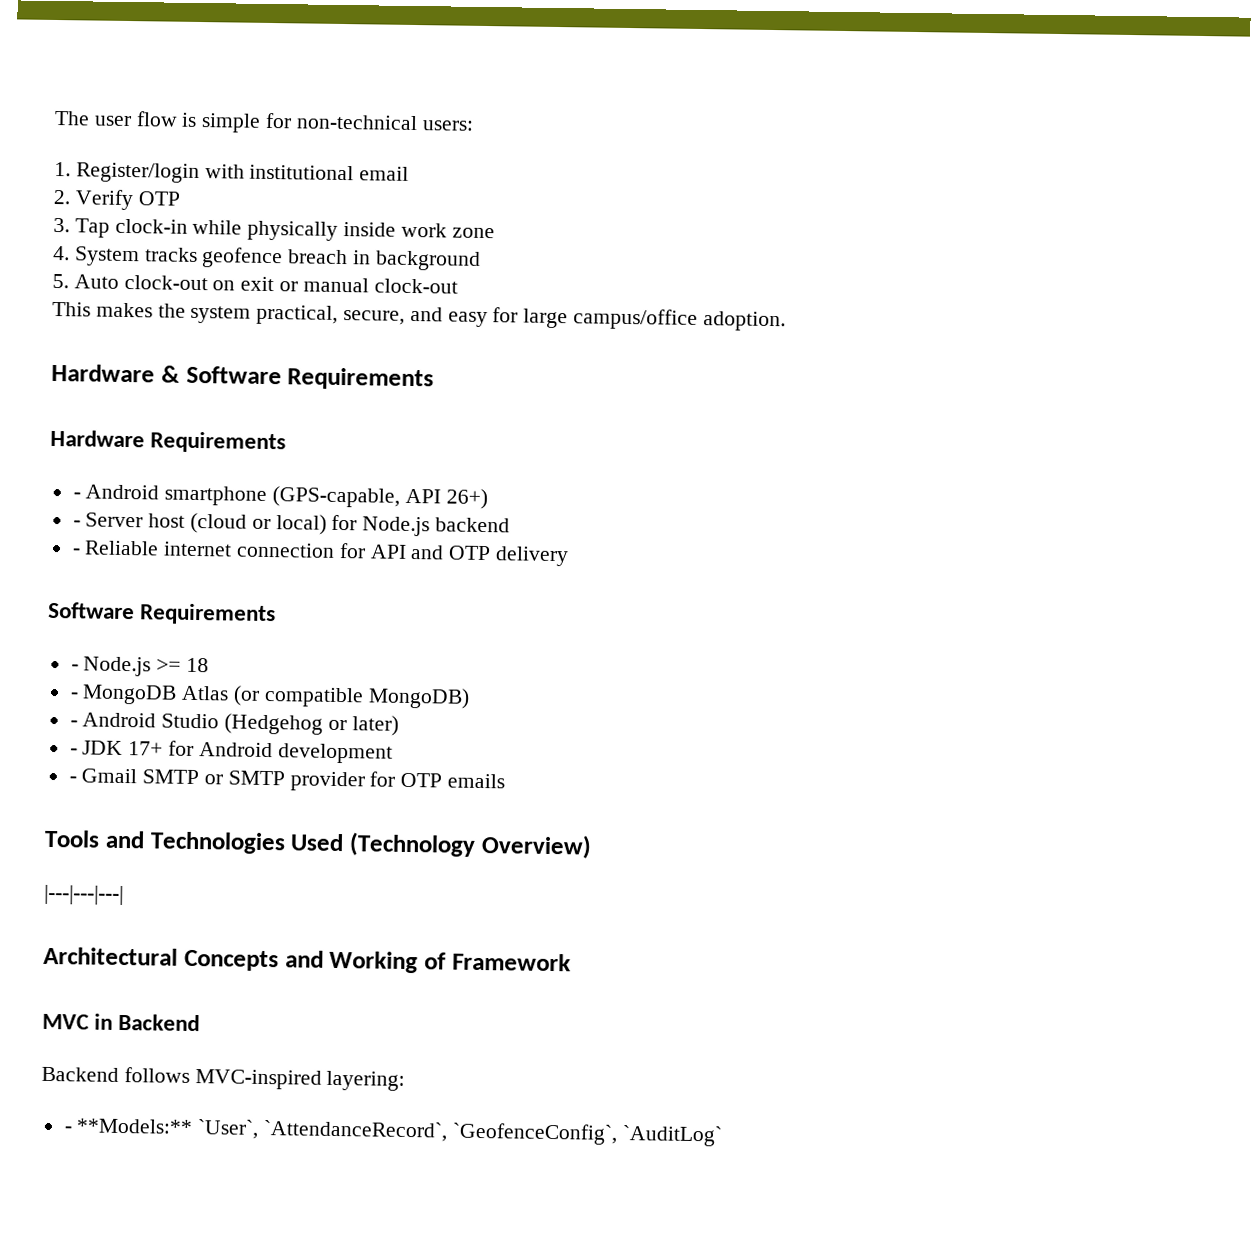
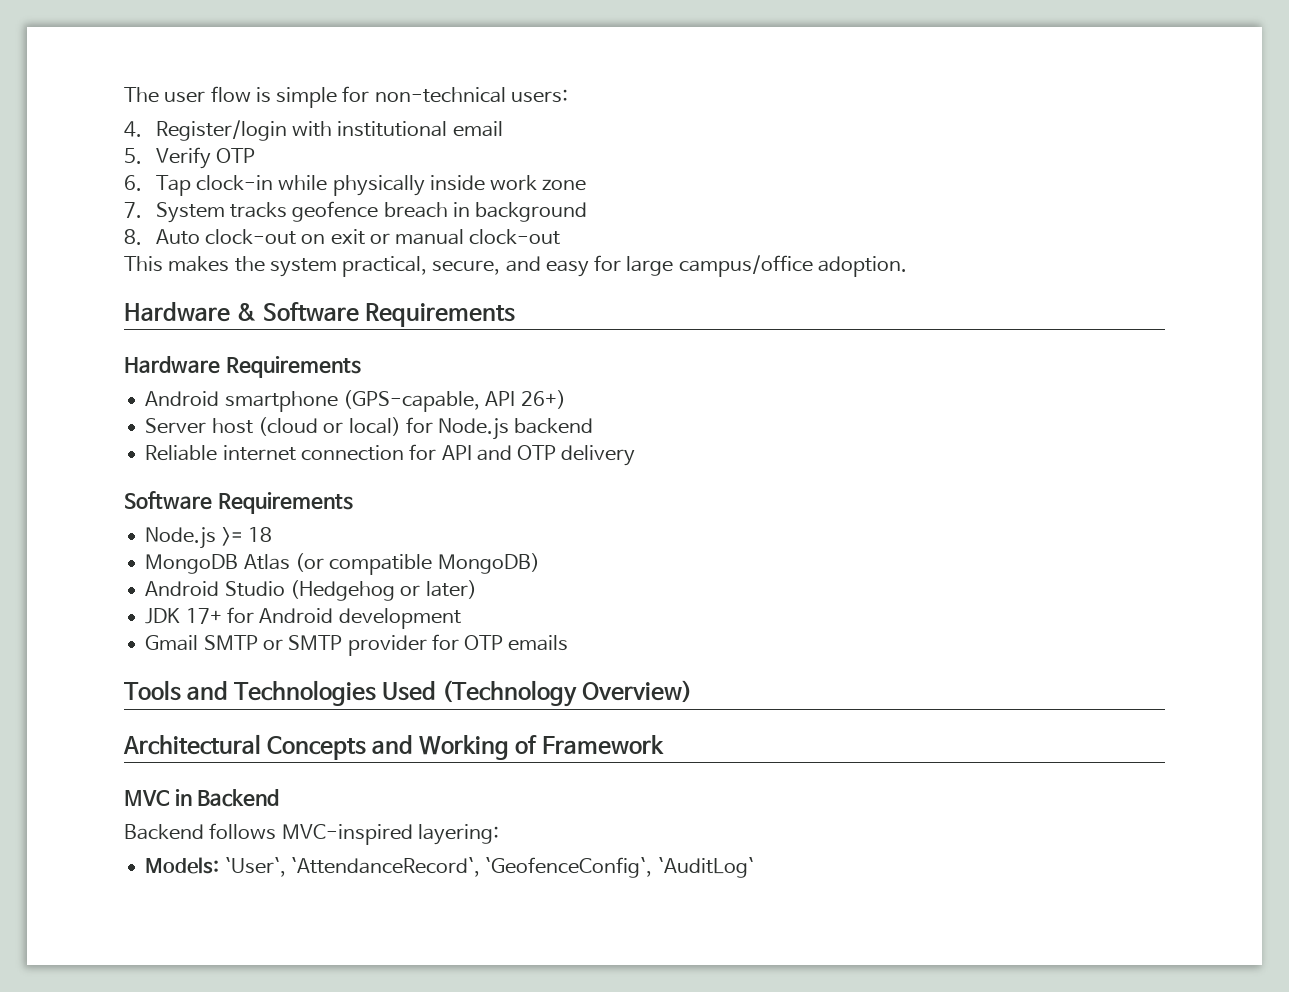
[54,161,71,177] 1. -> [124,121,142,137] 4.
[53,189,71,205] 2. -> [124,148,142,164] 5.
[53,217,70,233] 3. -> [124,175,142,191] 6.
[53,245,70,261] 4. -> [124,202,142,218] 7.
[52,273,69,289] 5. -> [124,229,142,245] 8.
[72,492,81,499] - -> (361, 367) none
[72,520,81,527] - -> (566, 399) none
[71,548,81,555] - -> (594, 426) none
[70,664,79,671] - -> (353, 503) none
[69,692,79,699] - -> (272, 534) none
[69,720,78,727] - -> (540, 563) none
[69,748,78,755] - -> (477, 589) none
[68,776,77,783] - -> (461, 618) none
[44,884,124,906] // |---|---|---| -> (693, 691) none
[63,1118,194,1135] - **Models:** -> [145,857,220,874] Models:

